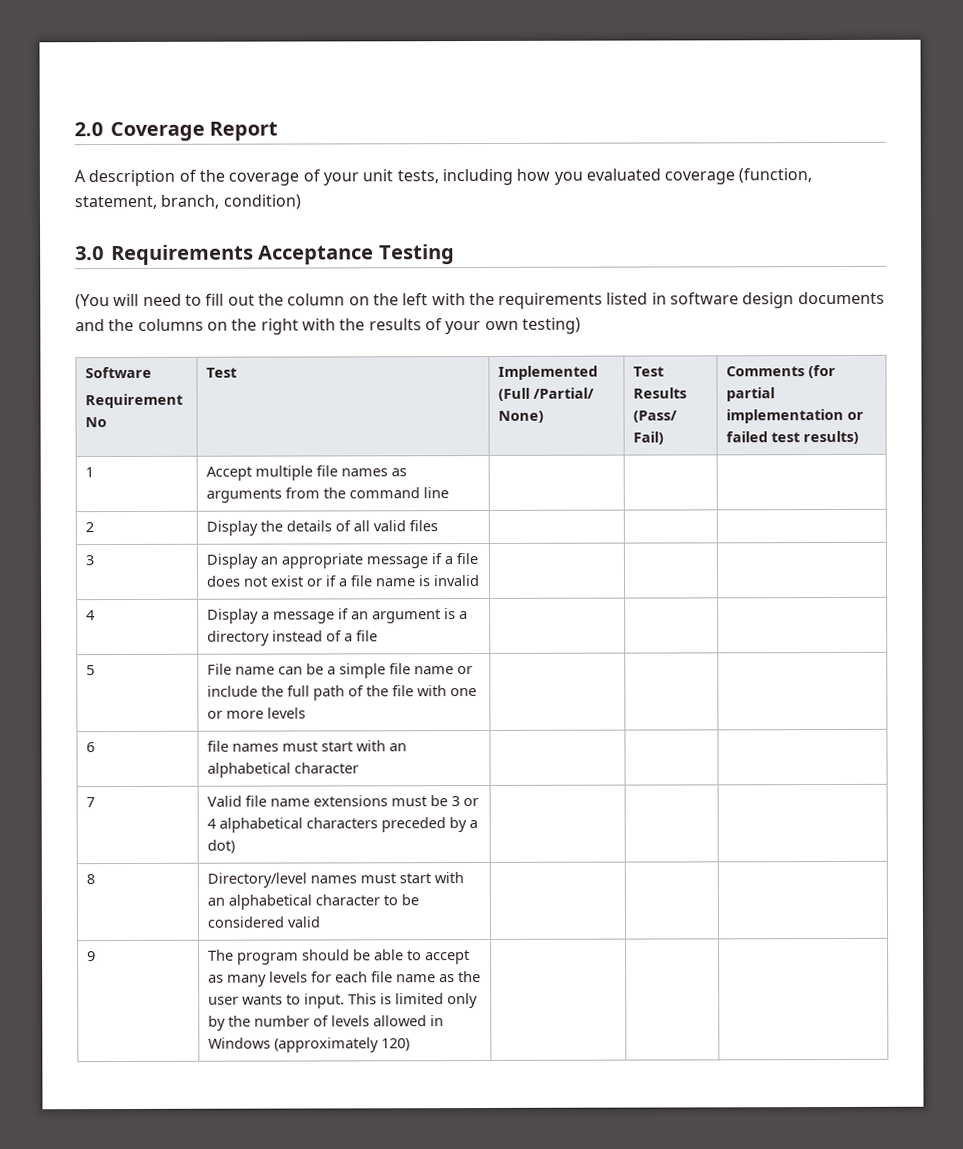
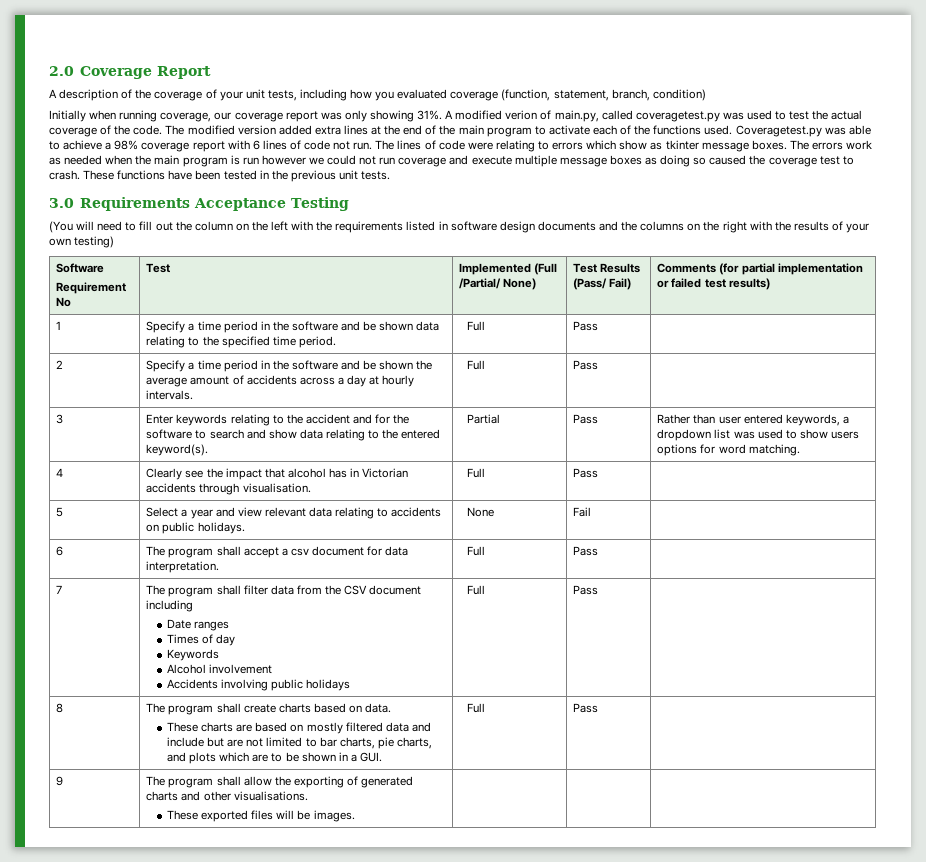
(301, 202) none -> [49,110,863,122] [49,125,871,137] [49,140,873,152] [49,155,854,167] [49,170,391,182] // Initially when running coverage, our coverage report was only showing 31%. A modified verion of main.py, called coveragetest.py was used to test the actual coverage of the code. The modified version added extra lines at the end of the main program to activate each of the functions used. Coveragetest.py was able to achieve a 98% coverage report with 6 lines of code not run. The lines of code were relating to errors which show as tkinter message boxes. The errors work as needed when the main program is run however we could not run coverage and execute multiple message boxes as doing so caused the coverage test to crash. These functions have been tested in the previous unit tests.
[206,465,408,481] [206,487,450,503] [85,522,95,533] [206,520,439,536] [85,555,95,566] [206,553,479,569] [207,575,481,587] [86,610,96,621] [207,608,469,624] [207,630,379,646] [86,665,96,676] [207,663,474,679] [207,685,478,701] [207,707,307,719] [86,742,96,753] [207,740,408,752] [207,762,360,778] [86,797,96,808] [207,795,480,807] [207,817,479,833] [207,839,236,854] [86,874,96,885] [207,872,465,888] [207,894,420,910] [207,916,321,928] [87,951,97,962] [208,949,471,965] [208,971,482,987] [208,993,479,1009] [208,1015,445,1031] [208,1037,411,1053] Accept multiple file names as arguments from the command line | | | // 2 | Display the details of all valid files | | | // 3 | Display an appropriate message if a file does not exist or if a file name is invalid | | | // 4 | Display a message if an argument is a directory instead of a file | | | // 5 | File name can be a simple file name or include the full path of the file with one or more levels | | | // 6 | file names must start with an alphabetical character | | | // 7 | Valid file name extensions must be 3 or 4 alphabetical characters preceded by a dot) | | | // 8 | Directory/level names must start with an alphabetical character to be considered valid | | | // 9 | The program should be able to accept as many levels for each file name as the user wants to input. This is limited only by the number of levels allowed in Windows (approximately 120) -> [146,321,440,333] [146,336,336,348] [467,321,486,331] [573,321,599,331] [56,360,64,369] [146,360,433,372] [146,375,415,387] [146,390,194,400] [467,360,486,370] [573,360,599,370] [56,414,64,424] [146,414,410,426] [146,429,441,441] [146,444,209,456] [467,414,501,424] [573,414,599,424] [657,414,849,426] [657,429,859,441] [657,444,800,456] [56,468,64,477] [146,468,409,480] [146,483,311,495] [467,468,486,478] [573,468,599,478] [56,507,64,517] [146,507,442,519] [146,522,245,534] [467,507,495,517] [573,507,592,517] [56,546,64,556] [146,546,409,558] [146,561,220,573] [467,546,486,556] [573,546,599,556] [56,585,63,594] [146,585,422,597] [146,600,194,612] [166,619,230,631] [166,634,236,646] [166,649,219,661] [166,664,273,674] [166,679,351,691] [467,585,486,595] [573,585,599,595] [56,703,64,713] [146,703,392,715] [166,722,431,734] [166,737,432,749] [166,752,382,764] [467,703,486,713] [573,703,599,713] [56,776,64,786] [146,776,414,788] [146,791,308,801] [166,810,355,822] Specify a time period in the software and be shown data relating to the specified time period. | Full | Pass | // 2 | Specify a time period in the software and be shown the average amount of accidents across a day at hourly intervals. | Full | Pass | // 3 | Enter keywords relating to the accident and for the software to search and show data relating to the entered keyword(s). | Partial | Pass | Rather than user entered keywords, a dropdown list was used to show users options for word matching. // 4 | Clearly see the impact that alcohol has in Victorian accidents through visualisation. | Full | Pass | // 5 | Select a year and view relevant data relating to accidents on public holidays. | None | Fail | // 6 | The program shall accept a csv document for data interpretation. | Full | Pass | // 7 | The program shall filter data from the CSV document including // Date ranges // Times of day // Keywords // Alcohol involvement // Accidents involving public holidays | Full | Pass | // 8 | The program shall create charts based on data. // These charts are based on mostly filtered data and include but are not limited to bar charts, pie charts, and plots which are to be shown in a GUI. | Full | Pass | // 9 | The program shall allow the exporting of generated charts and other visualisations. // These exported files will be images.

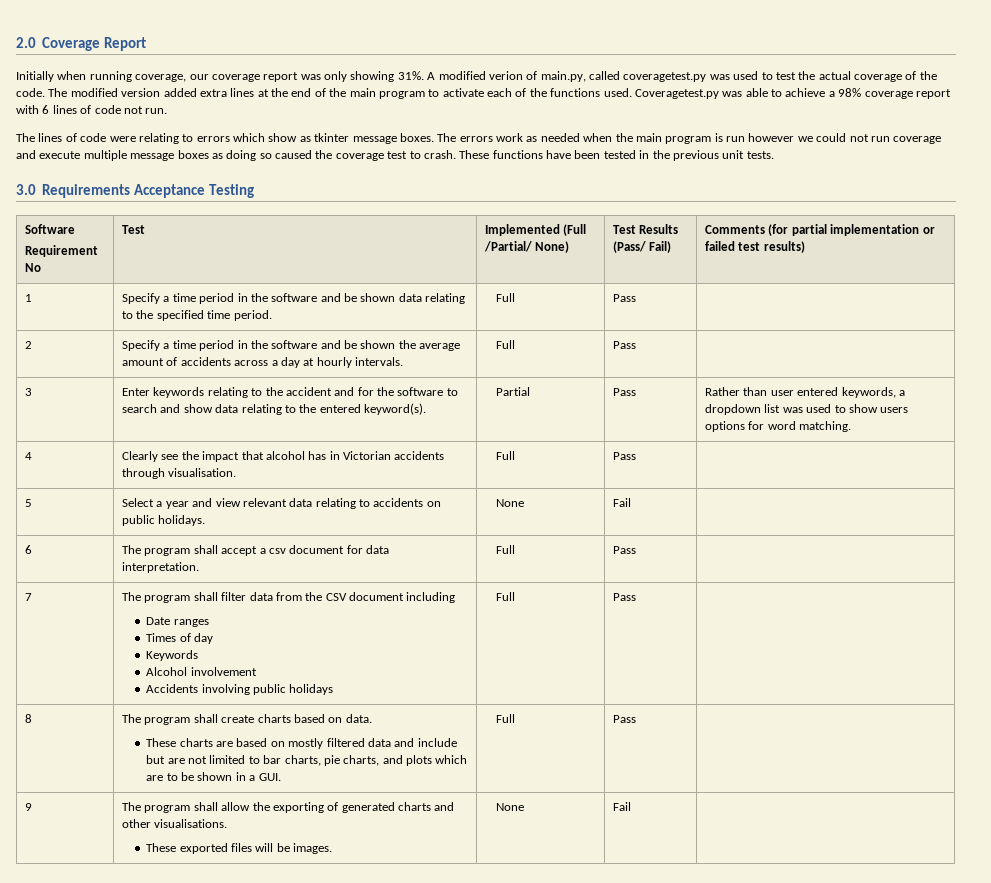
[49,89,706,101] // A description of the coverage of your unit tests, including how you evaluated coverage (function, statement, branch, condition) -> (147, 44) none
(373, 146) none -> (168, 111) //
[49,221,870,233] [49,236,115,248] // (You will need to fill out the column on the left with the requirements listed in software design documents and the columns on the right with the results of your own testing) -> (255, 191) none
(355, 816) | -> [495,803,524,811] [613,802,632,811] None | Fail

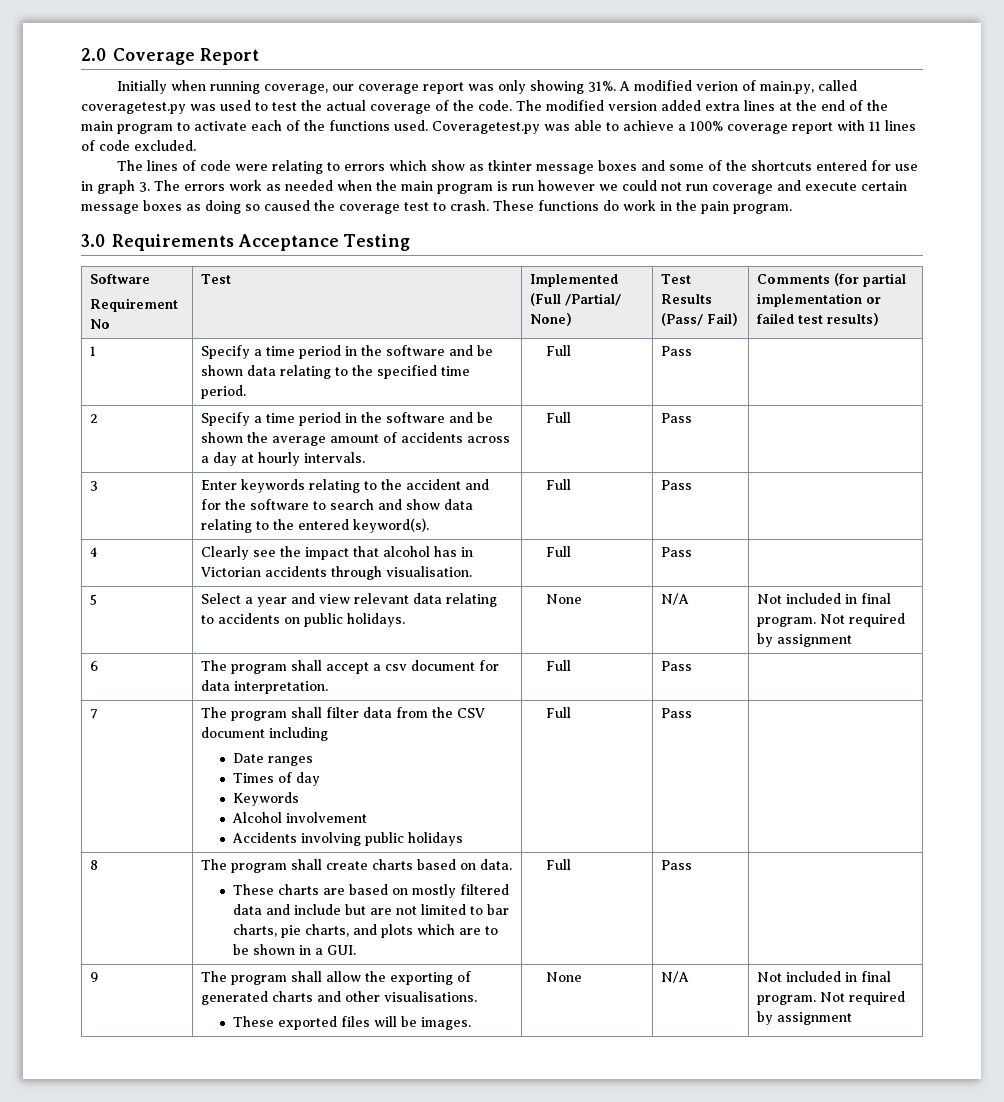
[838,88,862,97] 98% -> [690,121,723,131] 100%
[42,105,168,114] 6 lines of code not run. -> [869,120,916,131] [81,140,196,151] 11 lines of code excluded.
[399,133,434,142] boxes. -> [597,160,918,171] [81,180,150,194] boxes and some of the shortcuts entered for use in graph 3.
[83,150,127,161] multiple -> [861,181,907,191] certain
[546,150,774,161] have been tested in the previous unit tests. -> [603,200,792,214] do work in the pain program.
[495,387,530,396] [613,388,637,396] [705,387,905,398] [705,404,909,415] [705,421,852,432] Partial | Pass | Rather than user entered keywords, a dropdown list was used to show users options for word matching. -> [546,479,572,490] [661,480,693,490] Full | Pass |
[613,498,632,507] Fail | -> [661,593,690,605] [757,593,892,604] [757,613,906,627] [757,633,853,647] N/A | Not included in final program. Not required by assignment
[613,802,632,811] Fail | -> [661,971,690,983] [757,971,892,982] [757,991,906,1005] [757,1011,853,1025] N/A | Not included in final program. Not required by assignment

